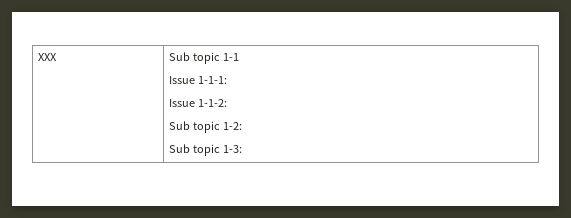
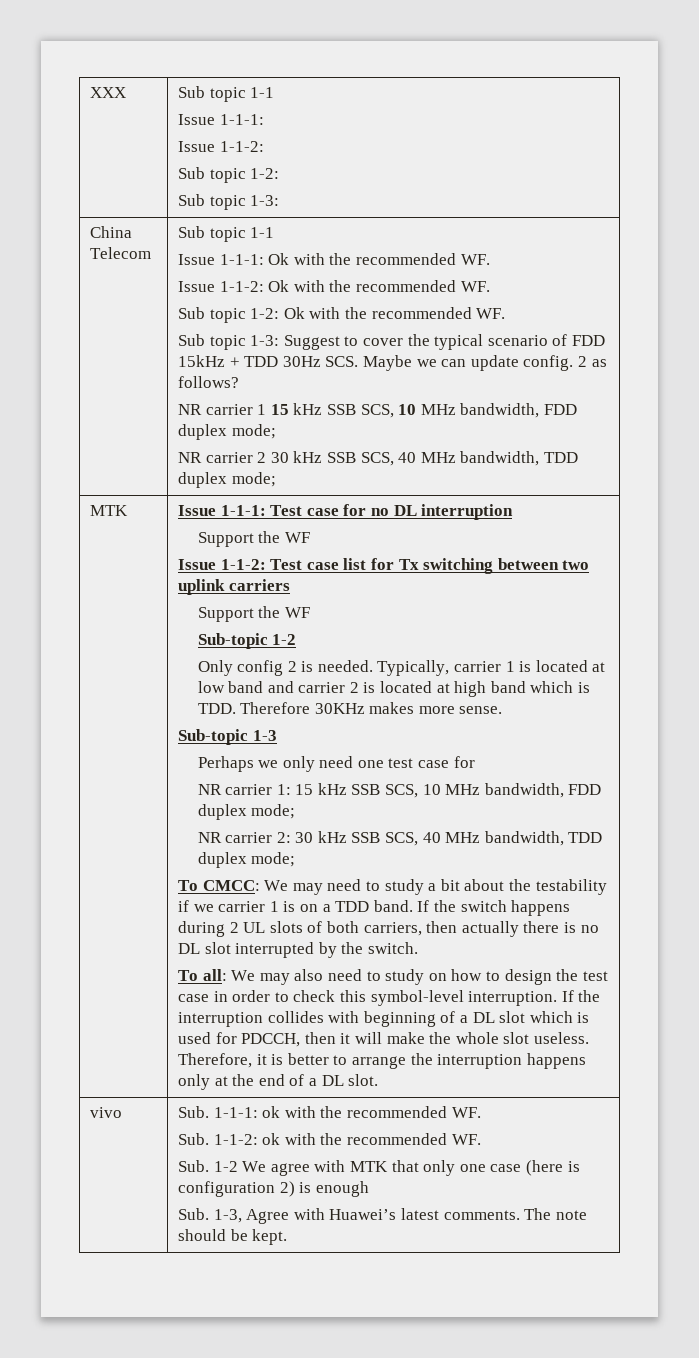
(242, 149) none -> [90,226,133,238] [90,247,152,259] [178,226,275,242] [178,253,490,265] [178,280,490,292] [178,307,506,323] [178,334,605,350] [178,355,607,371] [178,376,240,388] [178,403,577,418] [178,424,276,440] [178,451,578,466] [178,472,276,488] [90,505,129,516] [178,504,514,520] [197,531,310,547] [178,558,590,574] [178,579,290,595] [197,606,310,622] [197,633,297,649] [197,660,606,676] [197,681,591,697] [197,702,503,714] [178,729,277,745] [197,756,475,772] [197,783,602,798] [197,804,296,820] [197,831,603,846] [197,852,296,868] [178,879,607,895] [178,900,571,916] [178,921,599,937] [178,942,419,958] [178,969,608,985] [178,990,601,1006] [178,1011,590,1027] [178,1032,589,1047] [178,1053,586,1069] [178,1074,379,1090] [90,1107,123,1118] [178,1106,481,1118] [178,1133,481,1145] [178,1160,580,1176] [178,1181,369,1197] [178,1208,587,1224] [178,1229,288,1245] // China Telecom | Sub topic 1-1 // Issue 1-1-1: Ok with the recommended WF. // Issue 1-1-2: Ok with the recommended WF. // Sub topic 1-2: Ok with the recommended WF. // Sub topic 1-3: Suggest to cover the typical scenario of FDD 15kHz + TDD 30Hz SCS. Maybe we can update config. 2 as follows? // NR carrier 1 15 kHz SSB SCS, 10 MHz bandwidth, FDD duplex mode; // NR carrier 2 30 kHz SSB SCS, 40 MHz bandwidth, TDD duplex mode; // MTK | Issue 1-1-1: Test case for no DL interruption // Support the WF // Issue 1-1-2: Test case list for Tx switching between two uplink carriers // Support the WF // Sub-topic 1-2 // Only config 2 is needed. Typically, carrier 1 is located at low band and carrier 2 is located at high band which is TDD. Therefore 30KHz makes more sense. // Sub-topic 1-3 // Perhaps we only need one test case for // NR carrier 1: 15 kHz SSB SCS, 10 MHz bandwidth, FDD duplex mode; // NR carrier 2: 30 kHz SSB SCS, 40 MHz bandwidth, TDD duplex mode; // To CMCC: We may need to study a bit about the testability if we carrier 1 is on a TDD band. If the switch happens during 2 UL slots of both carriers, then actually there is no DL slot interrupted by the switch. // To all: We may also need to study on how to design the test case in order to check this symbol-level interruption. If the interruption collides with beginning of a DL slot which is used for PDCCH, then it will make the whole slot useless. Therefore, it is better to arrange the interruption happens only at the end of a DL slot. // vivo | Sub. 1-1-1: ok with the recommended WF. // Sub. 1-1-2: ok with the recommended WF. // Sub. 1-2 We agree with MTK that only one case (here is configuration 2) is enough // Sub. 1-3, Agree with Huawei’s latest comments. The note should be kept.

